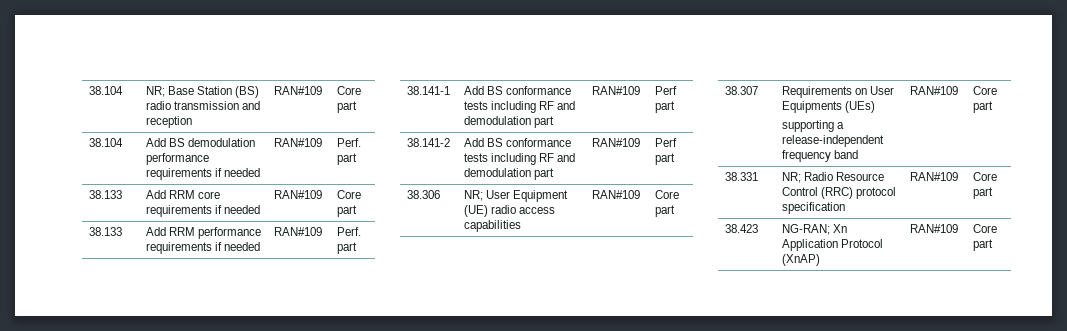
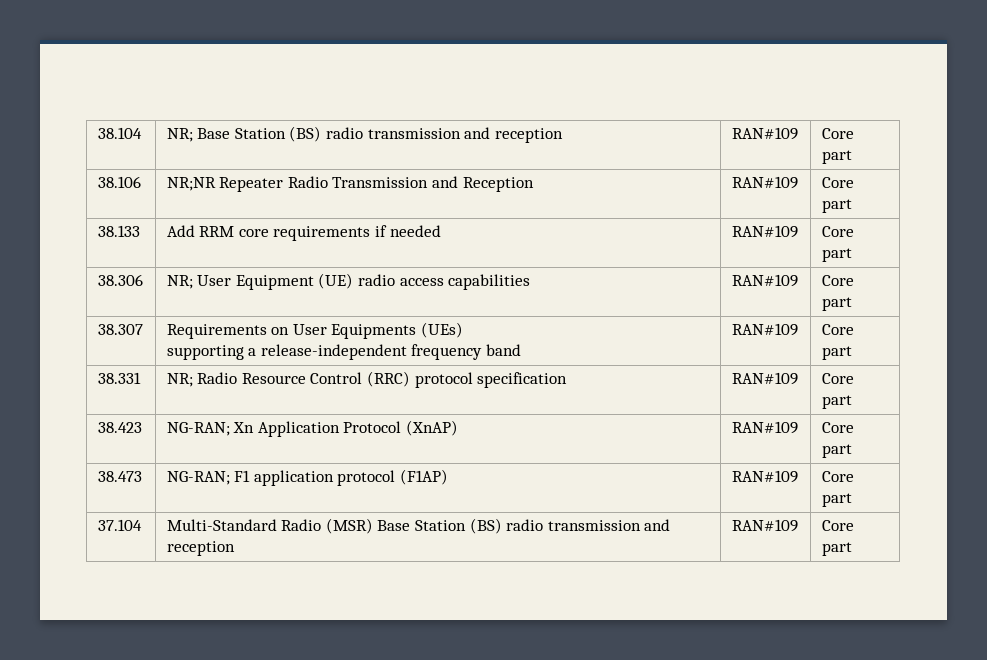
[88,138,123,147] [145,138,255,147] [145,153,209,165] [145,168,260,180] [273,138,322,147] [336,138,361,147] 38.104 | Add BS demodulation performance requirements if needed | RAN#109 | Perf. -> [97,176,141,188] [166,176,534,192] [731,176,798,189] [821,177,854,188] 38.106 | NR;NR Repeater Radio Transmission and Reception | RAN#109 | Core
[88,227,122,236] [145,227,261,239] [145,242,260,254] [273,227,322,236] [336,227,361,236] [336,242,357,254] [406,86,450,95] [463,86,571,95] [463,101,575,113] [463,116,554,128] [591,86,640,95] [654,86,677,95] [654,101,675,113] [406,138,450,147] [463,138,571,147] [463,153,575,165] [463,168,554,180] [591,138,640,147] [654,138,677,147] [654,153,675,165] // 38.133 | Add RRM performance requirements if needed | RAN#109 | Perf. part // 38.141-1 | Add BS conformance tests including RF and demodulation part | RAN#109 | Perf part // 38.141-2 | Add BS conformance tests including RF and demodulation part | RAN#109 | Perf part -> (852, 255) none
(993, 245) none -> [97,471,142,482] [166,469,449,486] [731,470,798,483] [821,471,854,482] [821,493,852,507] [97,519,142,531] [166,518,671,534] [166,541,235,556] [731,519,798,532] [821,520,854,531] [821,542,852,556] // 38.473 | NG-RAN; F1 application protocol (F1AP) | RAN#109 | Core part // 37.104 | Multi-Standard Radio (MSR) Base Station (BS) radio transmission and reception | RAN#109 | Core part

